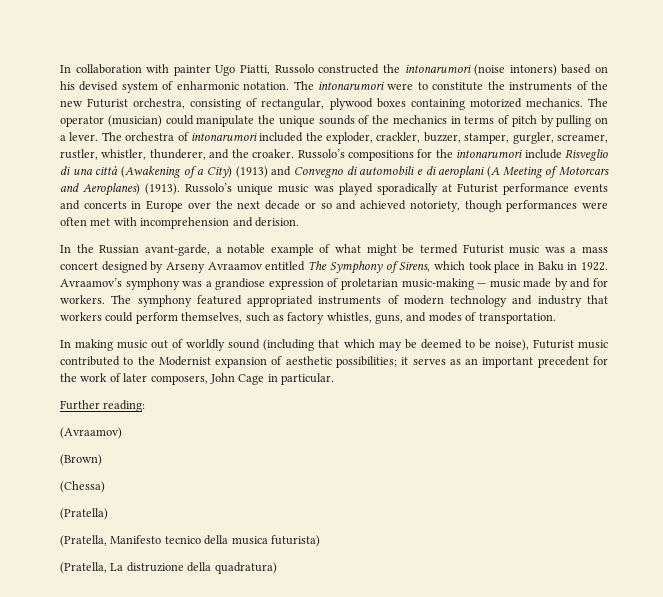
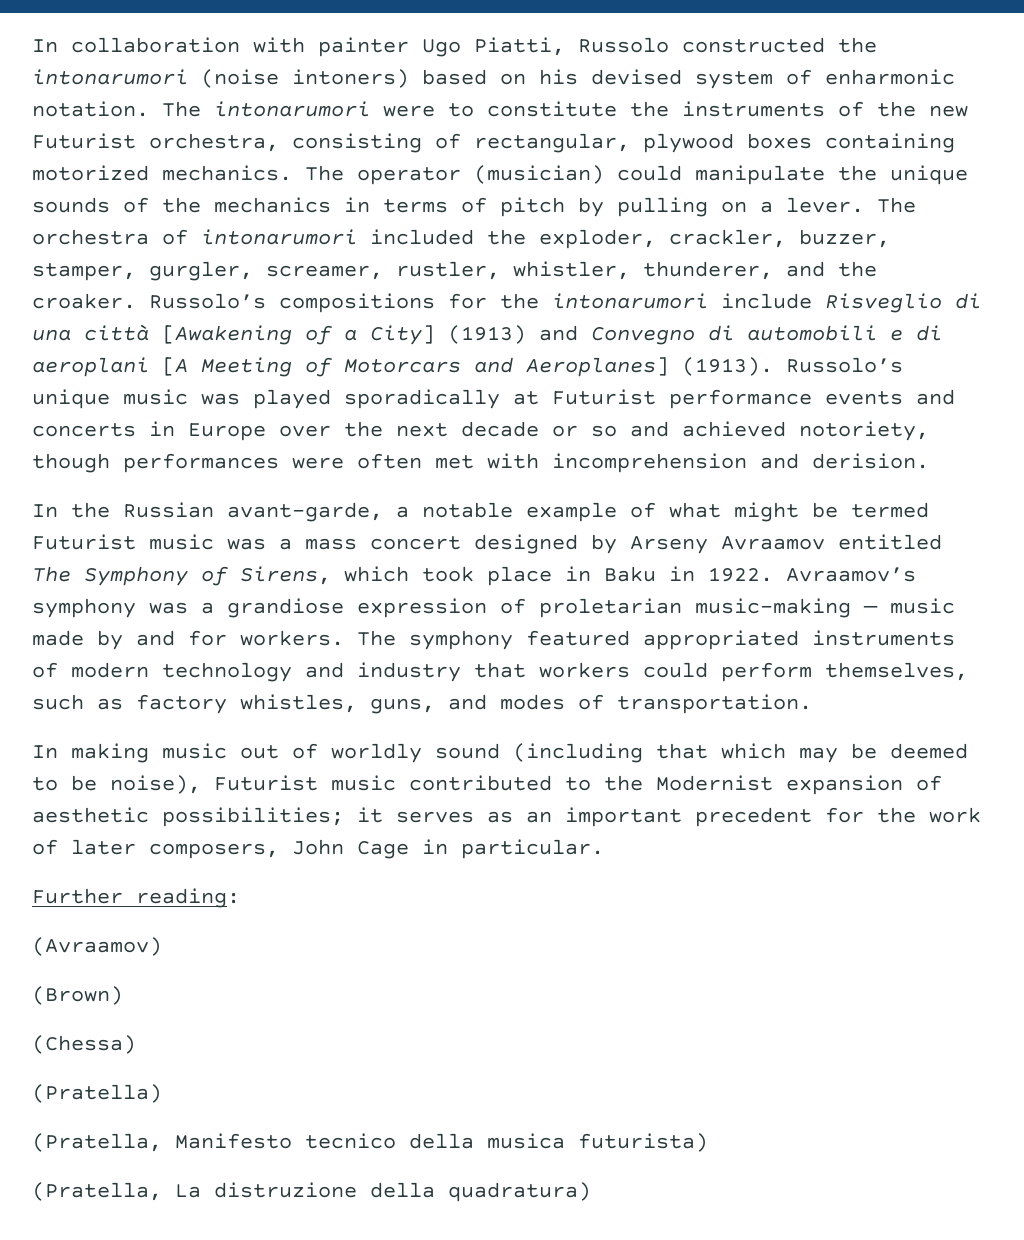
[121,166,181,178] (Awakening -> [162,325,292,345] [Awakening
[207,166,232,178] City) -> [370,325,435,345] City]
[487,166,501,178] (A -> [162,357,188,376] [A
[83,183,141,196] Aeroplanes) -> [526,357,669,377] Aeroplanes]

